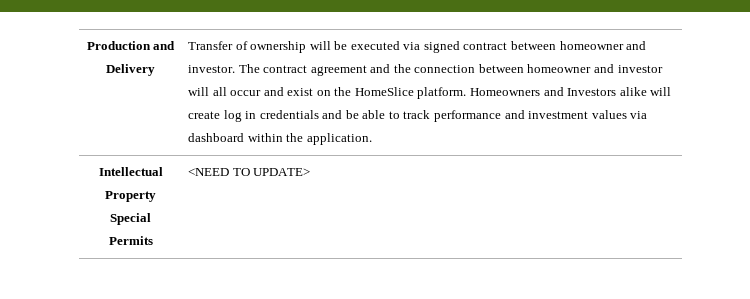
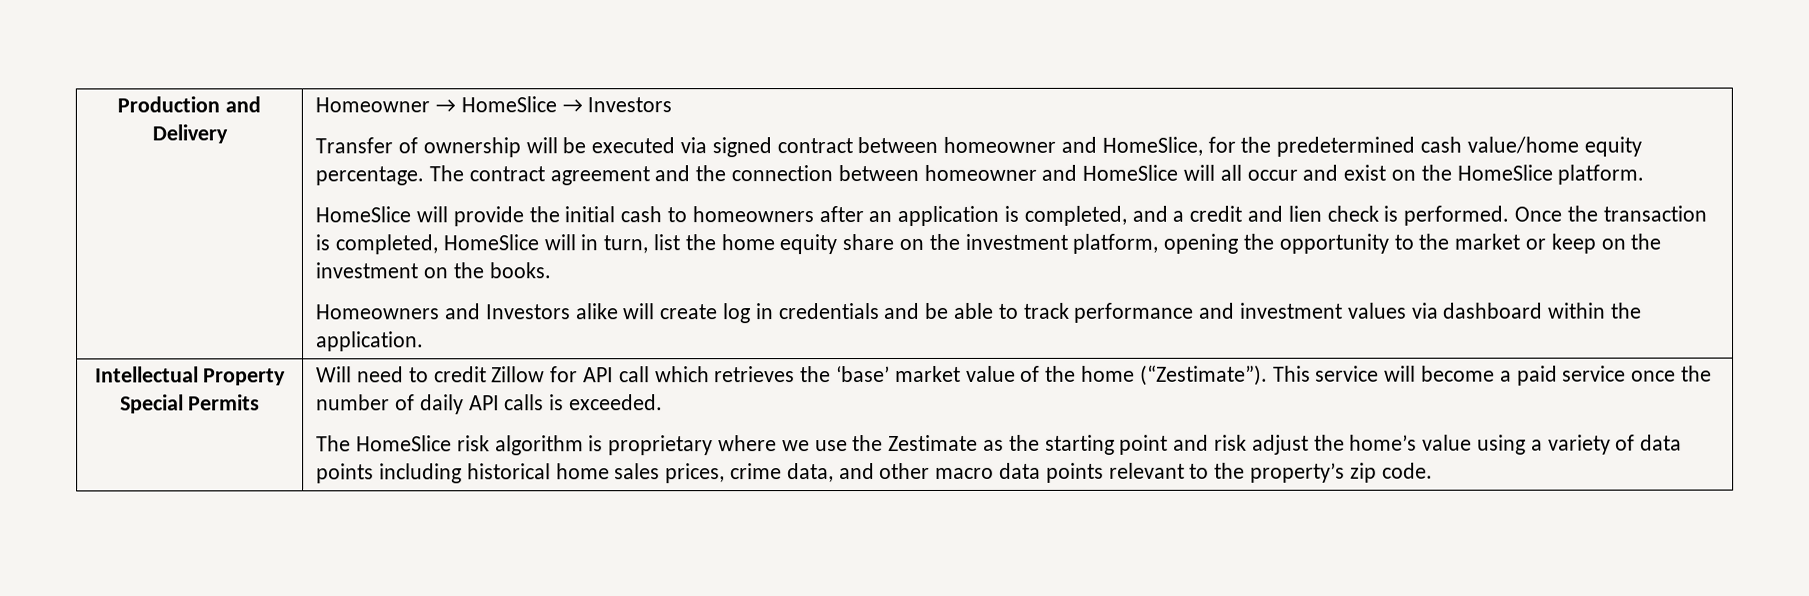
(155, 70) none -> [315,96,673,113] Homeowner → HomeSlice → Investors //
[188,65,236,73] investor. -> [1101,136,1642,157] [315,166,425,186] HomeSlice, for the predetermined cash value/home equity percentage.
[617,65,663,73] investor -> [1082,164,1179,181] HomeSlice
(467, 93) none -> [315,205,1707,227] [315,233,1662,255] [315,262,551,279] // HomeSlice will provide the initial cash to homeowners after an application is completed, and a credit and lien check is performed. Once the transaction is completed, HomeSlice will in turn, list the home equity share on the investment platform, opening the opportunity to the market or keep on the investment on the books. //
[188,168,311,176] <NEED TO UPDATE> -> [316,364,1713,386] [316,394,663,415] [316,434,1683,456] [316,462,1433,484] Will need to credit Zillow for API call which retrieves the ‘base’ market value of the home (“Zestimate”). This service will become a paid service once the number of daily API calls is exceeded. // The HomeSlice risk algorithm is proprietary where we use the Zestimate as the starting point and risk adjust the home’s value using a variety of data points including historical home sales prices, crime data, and other macro data points relevant to the property’s zip code.

